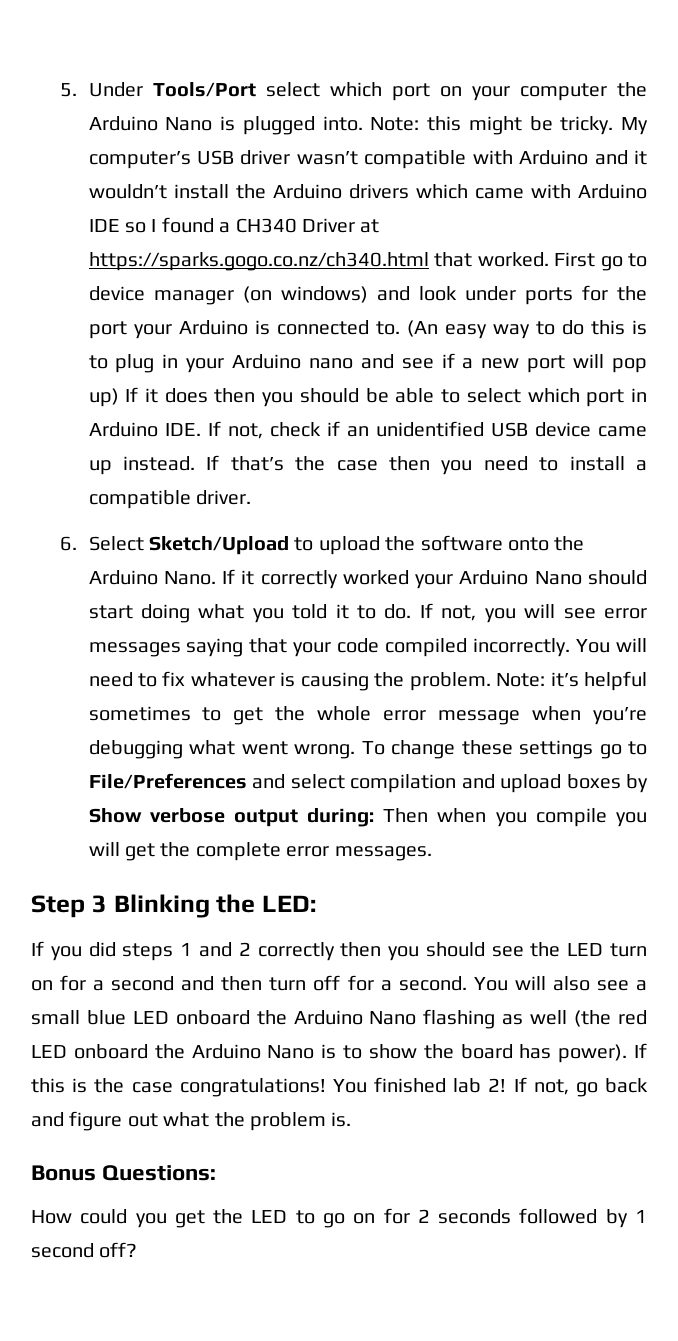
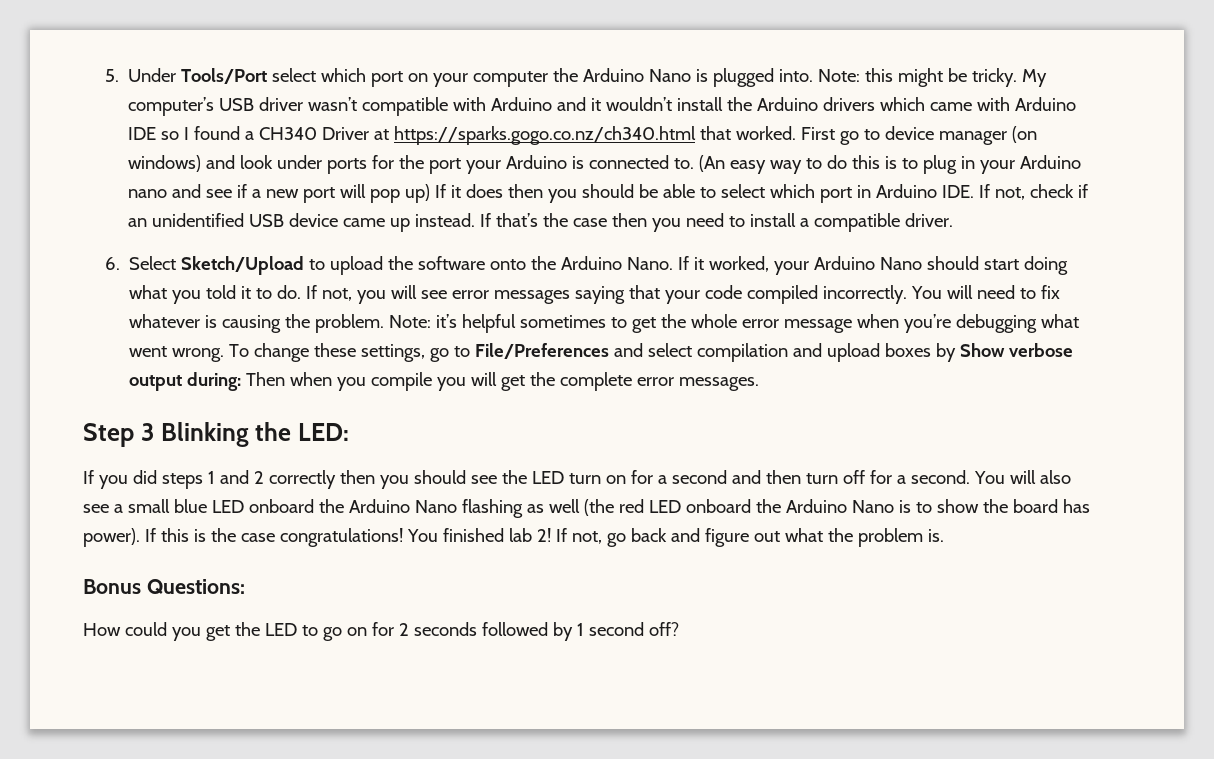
[260,570,409,589] correctly worked -> [708,256,769,272] worked,
[519,740,594,759] settings -> [360,344,425,362] settings,

